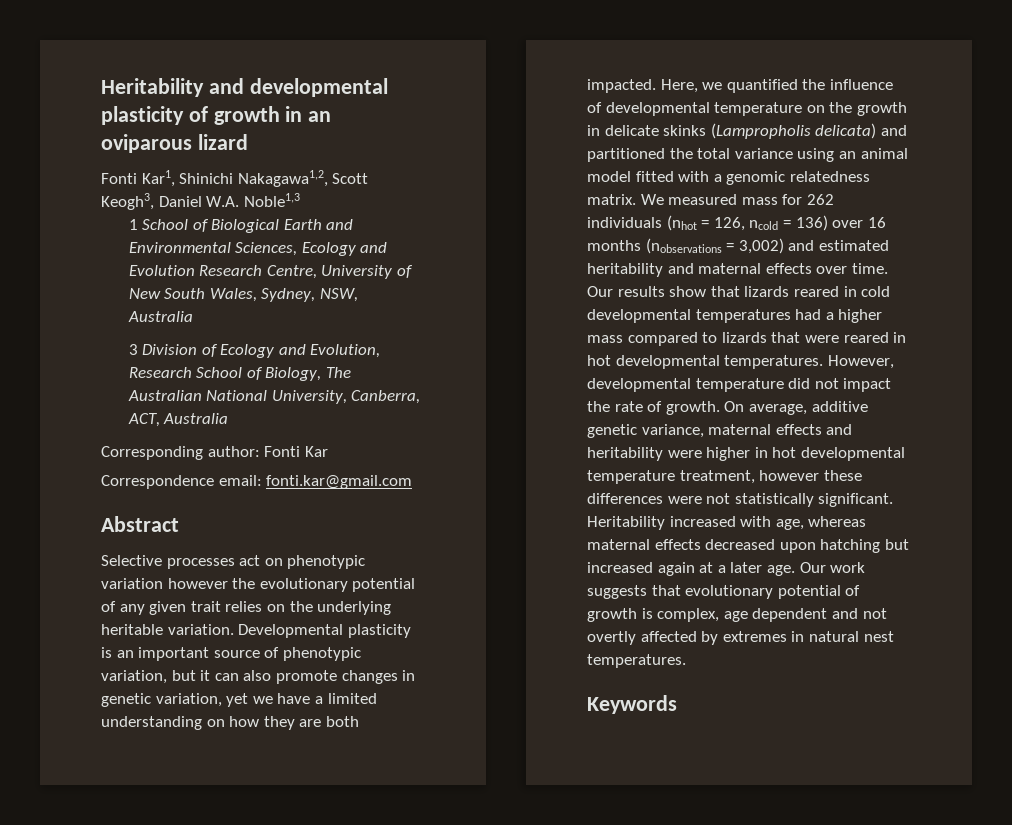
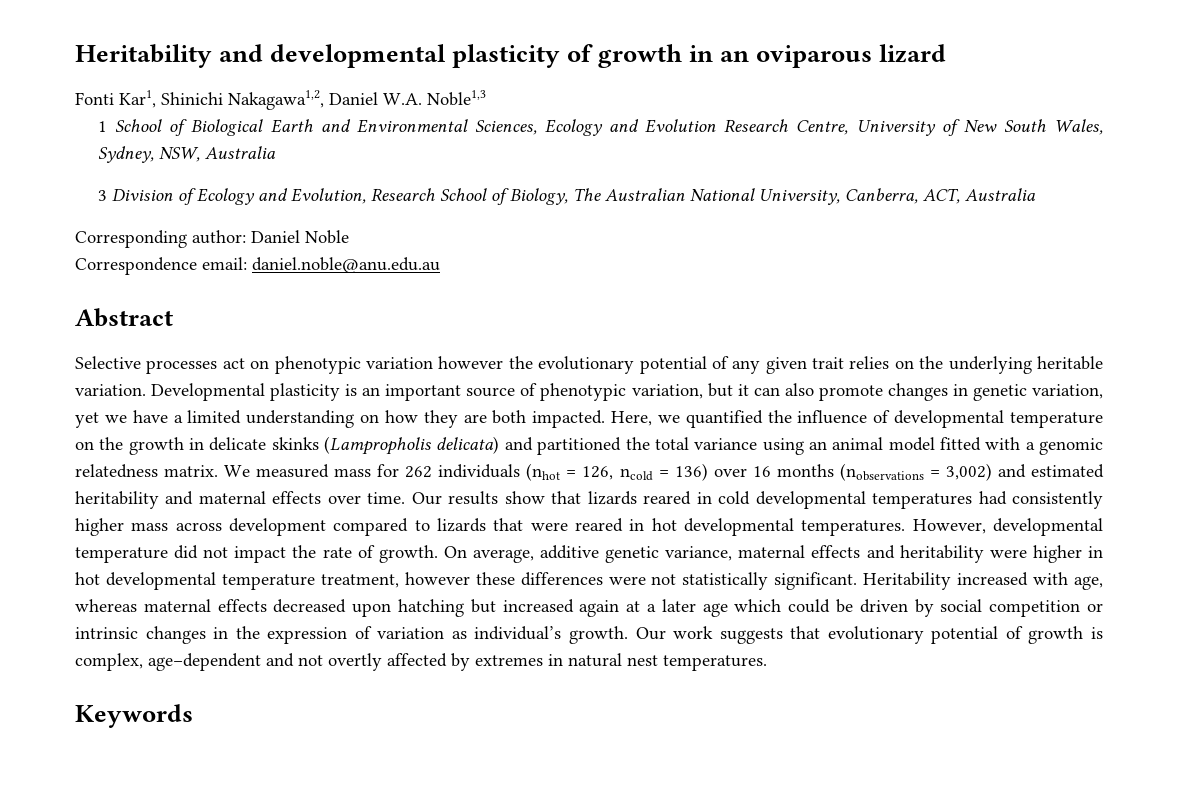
[332,173,369,184] [101,193,154,210] Scott Keogh3, -> (324, 100) none
[264,446,328,457] Fonti Kar -> [251,230,349,244] Daniel Noble
[266,475,413,489] fonti.kar@gmail.com -> [252,257,440,273] daniel.noble@anu.edu.au
[825,312,834,320] a -> [1012,491,1104,509] consistently
(623, 339) none -> [175,518,326,536] across development
[766,565,795,576] age. -> [702,599,1103,617] [75,626,628,644] age which could be driven by social competition or intrinsic changes in the expression of variation as individual’s growth.
[723,608,828,622] age dependent -> [148,653,261,671] age–dependent

